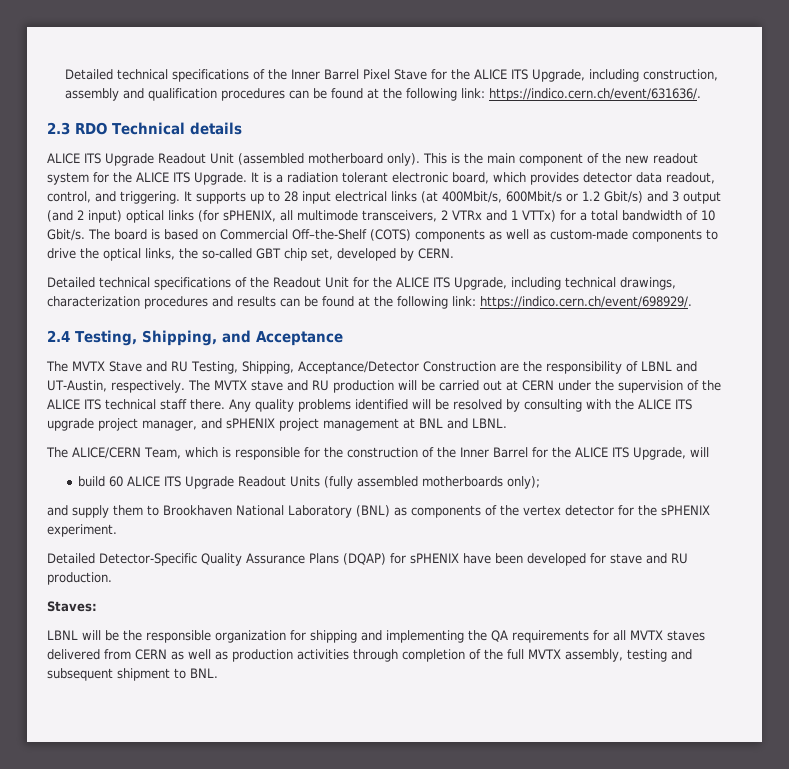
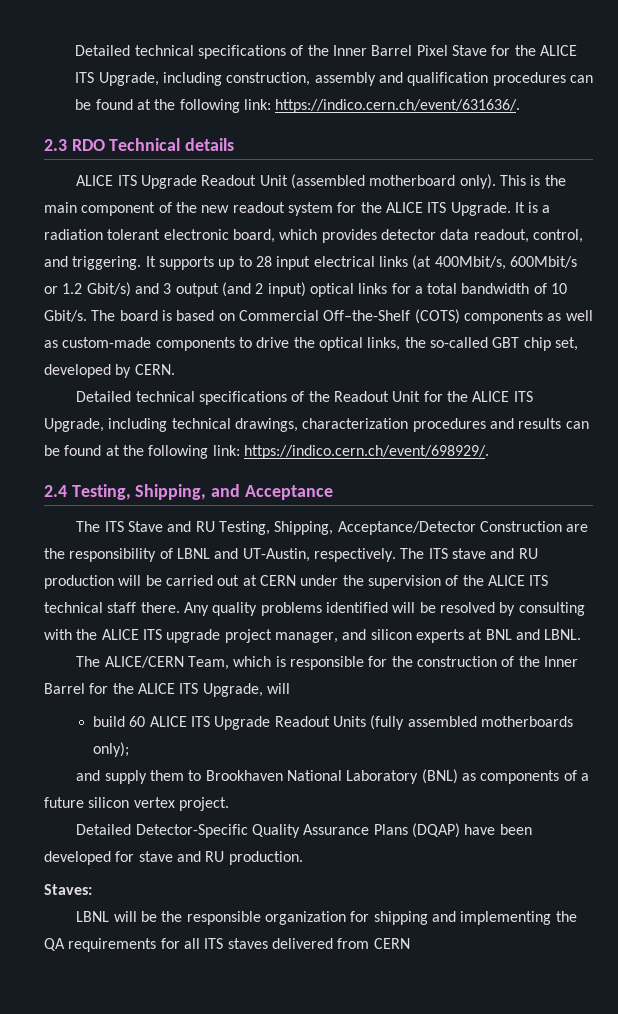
[198,210,556,222] (for sPHENIX, all multimode transceivers, 2 VTRx and 1 VTTx) -> (388, 288) none
[72,361,105,371] MVTX -> [104,521,124,532] ITS
[213,380,247,390] MVTX -> [428,548,448,559] ITS
[226,418,399,431] sPHENIX project management -> [370,629,464,643] silicon experts
[500,505,710,516] [47,524,117,537] the vertex detector for the sPHENIX experiment. -> [580,773,589,781] [44,797,229,811] a future silicon vertex project.
[390,553,459,564] for sPHENIX -> (460, 830) none
[630,630,663,640] MVTX -> [204,938,224,949] ITS
[171,649,692,662] [47,668,218,681] as well as production activities through completion of the full MVTX assembly, testing and subsequent shipment to BNL. -> (410, 943) none

